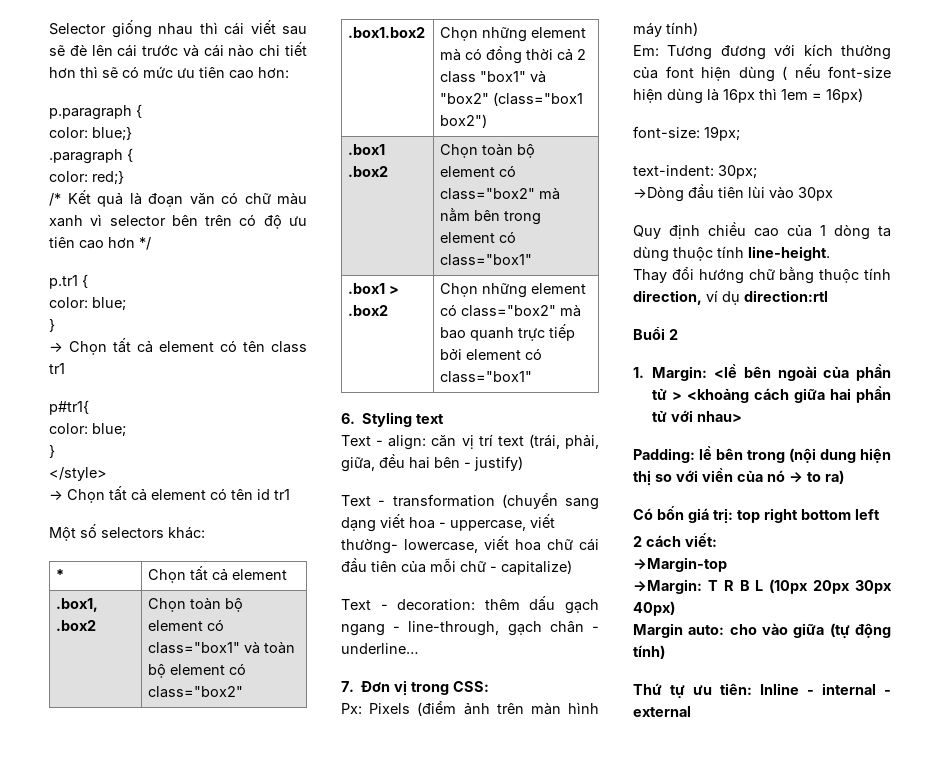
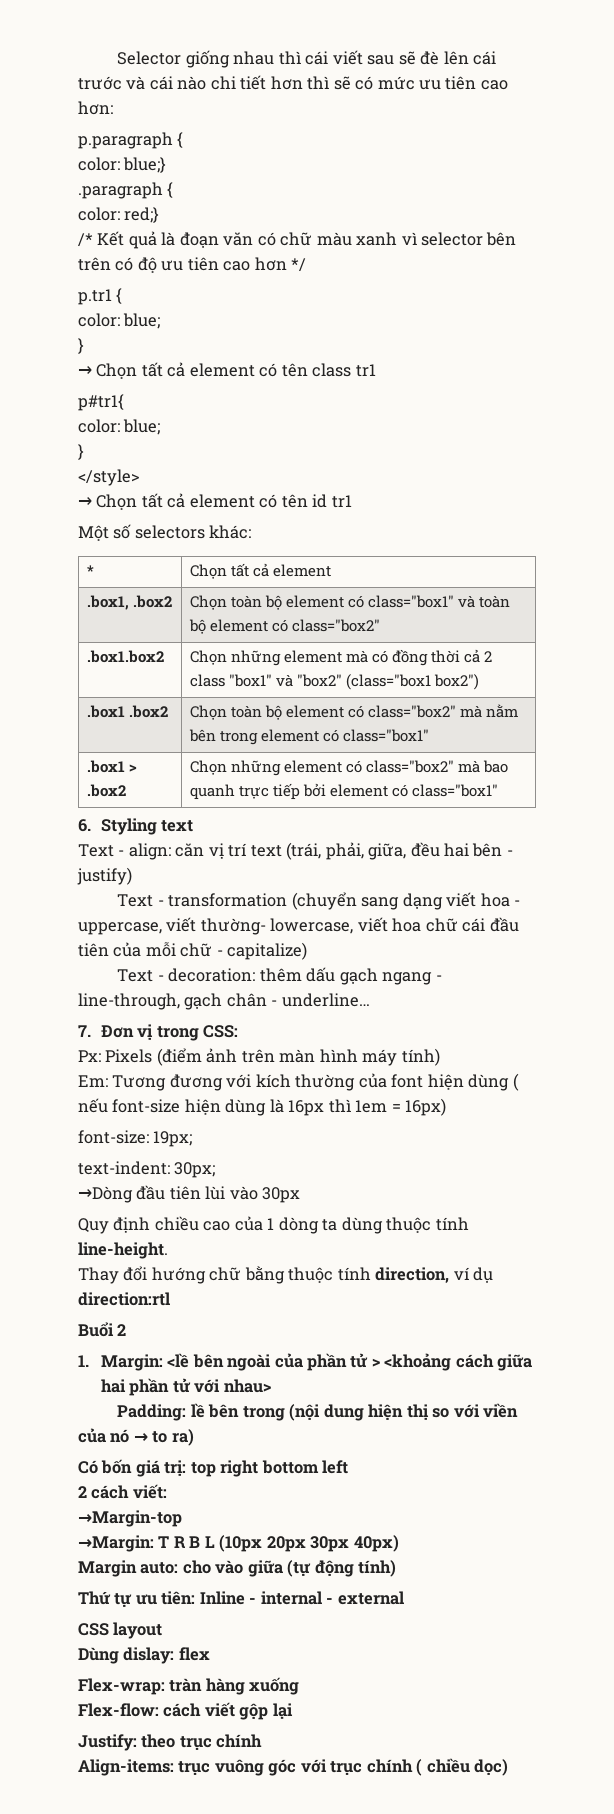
(691, 711) none -> [78,1622,163,1639] [78,1647,210,1664] [78,1677,300,1695] [78,1702,293,1720] [78,1734,263,1751] [78,1758,509,1776] // CSS layout // Dùng dislay: flex // Flex-wrap: tràn hàng xuống // Flex-flow: cách viết gộp lại // Justify: theo trục chính // Align-items: trục vuông góc với trục chính ( chiều dọc)

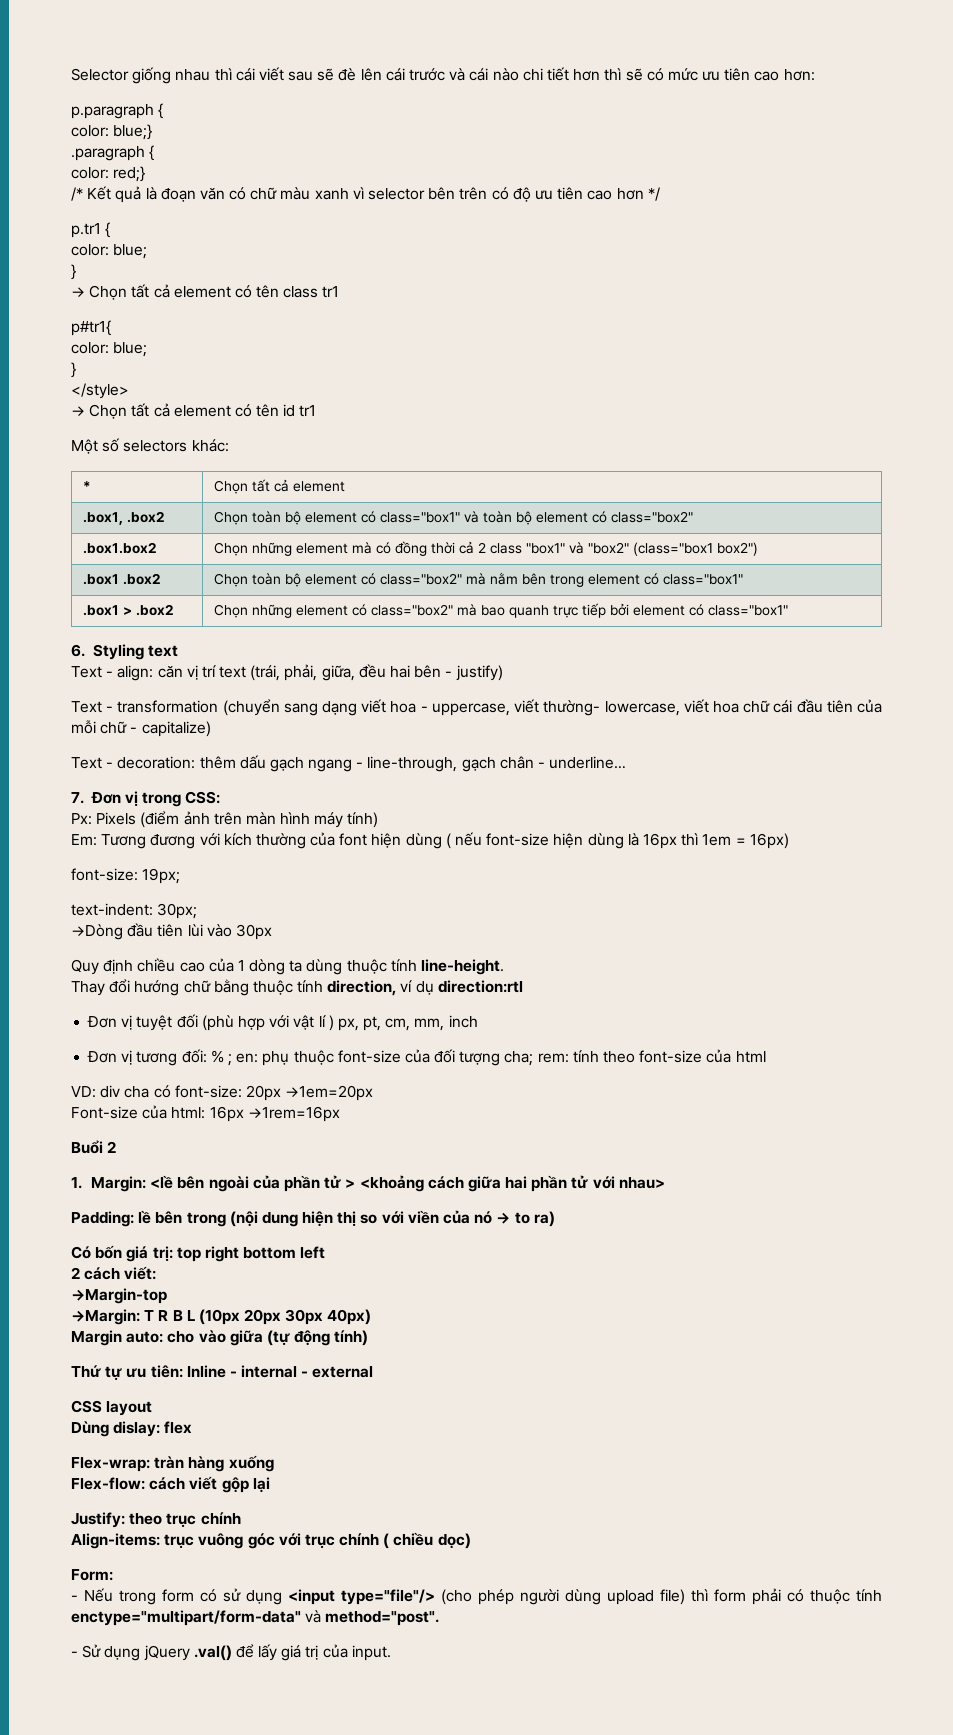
(170, 1299) none -> [87,1014,478,1031] [87,1049,766,1066] [71,1085,374,1101] [71,1105,340,1122] // Đơn vị tuyệt đối (phù hợp với vật lí ) px, pt, cm, mm, inch // Đơn vị tương đối: % ; en: phụ thuộc font-size của đối tượng cha; rem: tính theo font-size của html // VD: div cha có font-size: 20px →1em=20px // Font-size của html: 16px →1rem=16px
(509, 1767) none -> [71,1569,113,1581] [71,1588,882,1605] [71,1610,440,1626] [71,1644,391,1661] // Form: // - Nếu trong form có sử dụng <input type="file"/> (cho phép người dùng upload file) thì form phải có thuộc tính enctype="multipart/form-data" và method="post". // - Sử dụng jQuery .val() để lấy giá trị của input.

